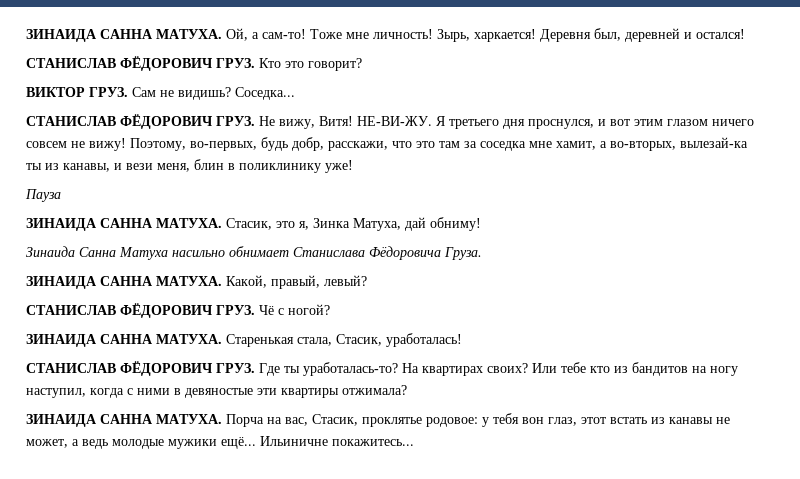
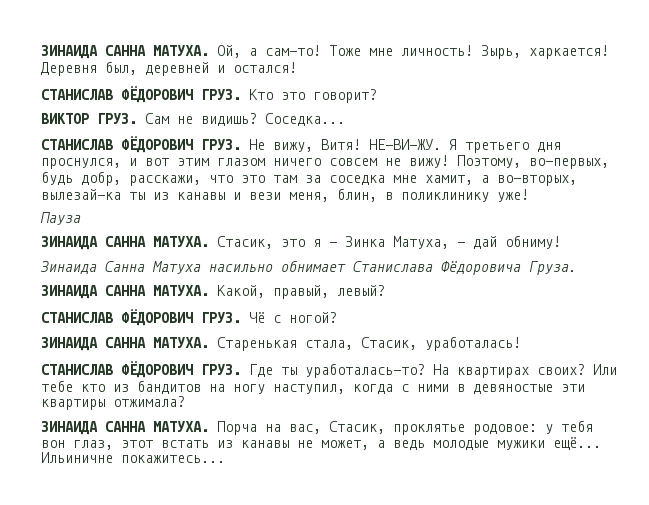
[63,163,110,172] канавы, -> [177,192,225,200] канавы
[194,159,224,170] блин -> [337,188,377,202] блин,
[299,221,309,230] я, -> [313,239,337,247] я —
(401, 224) none -> [457,242,465,247] —

